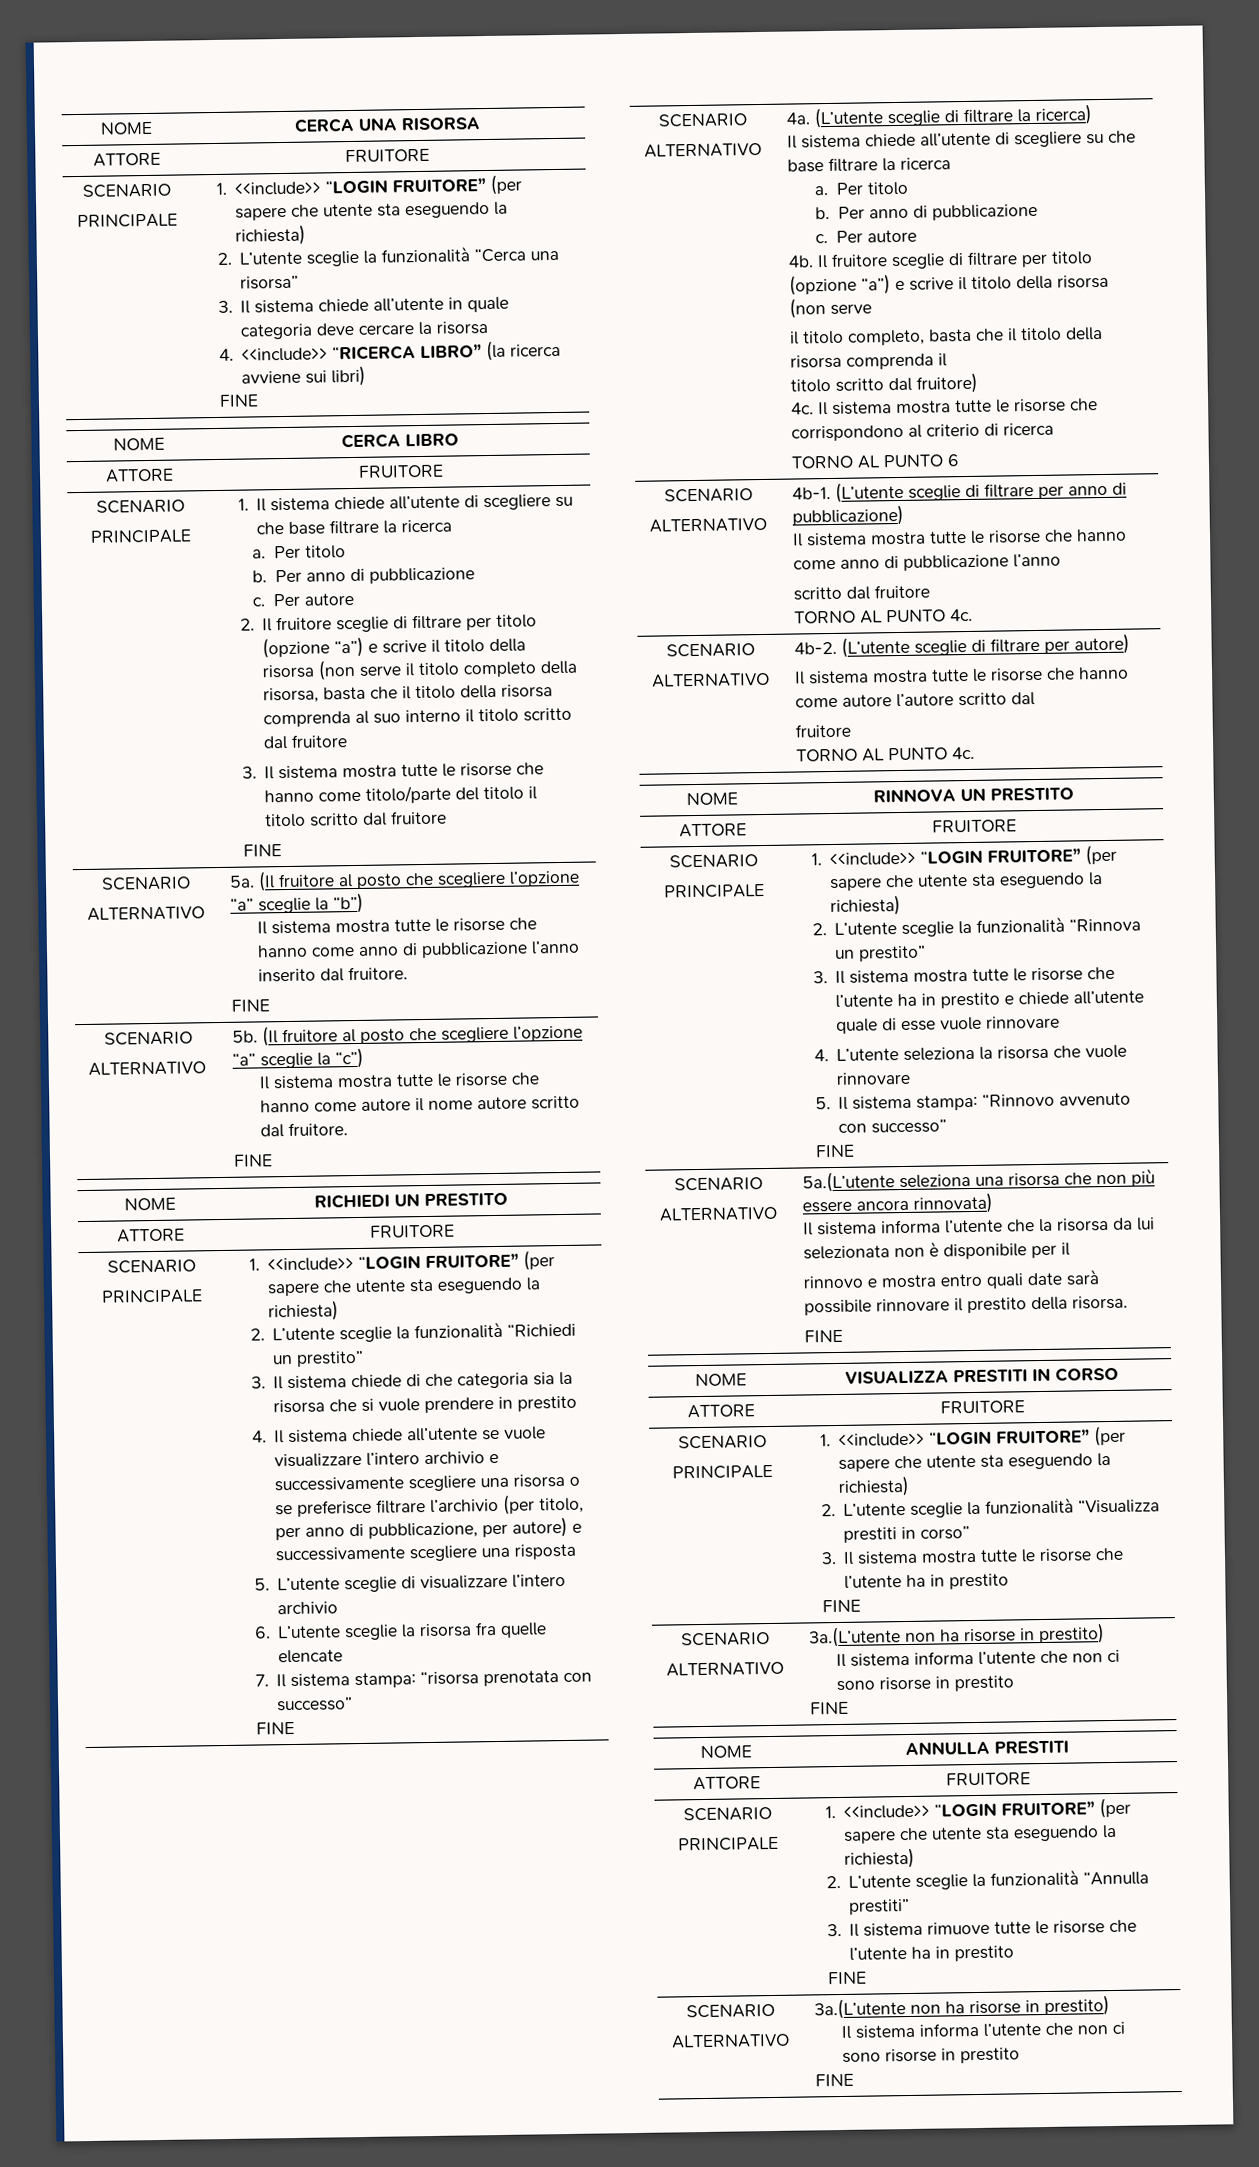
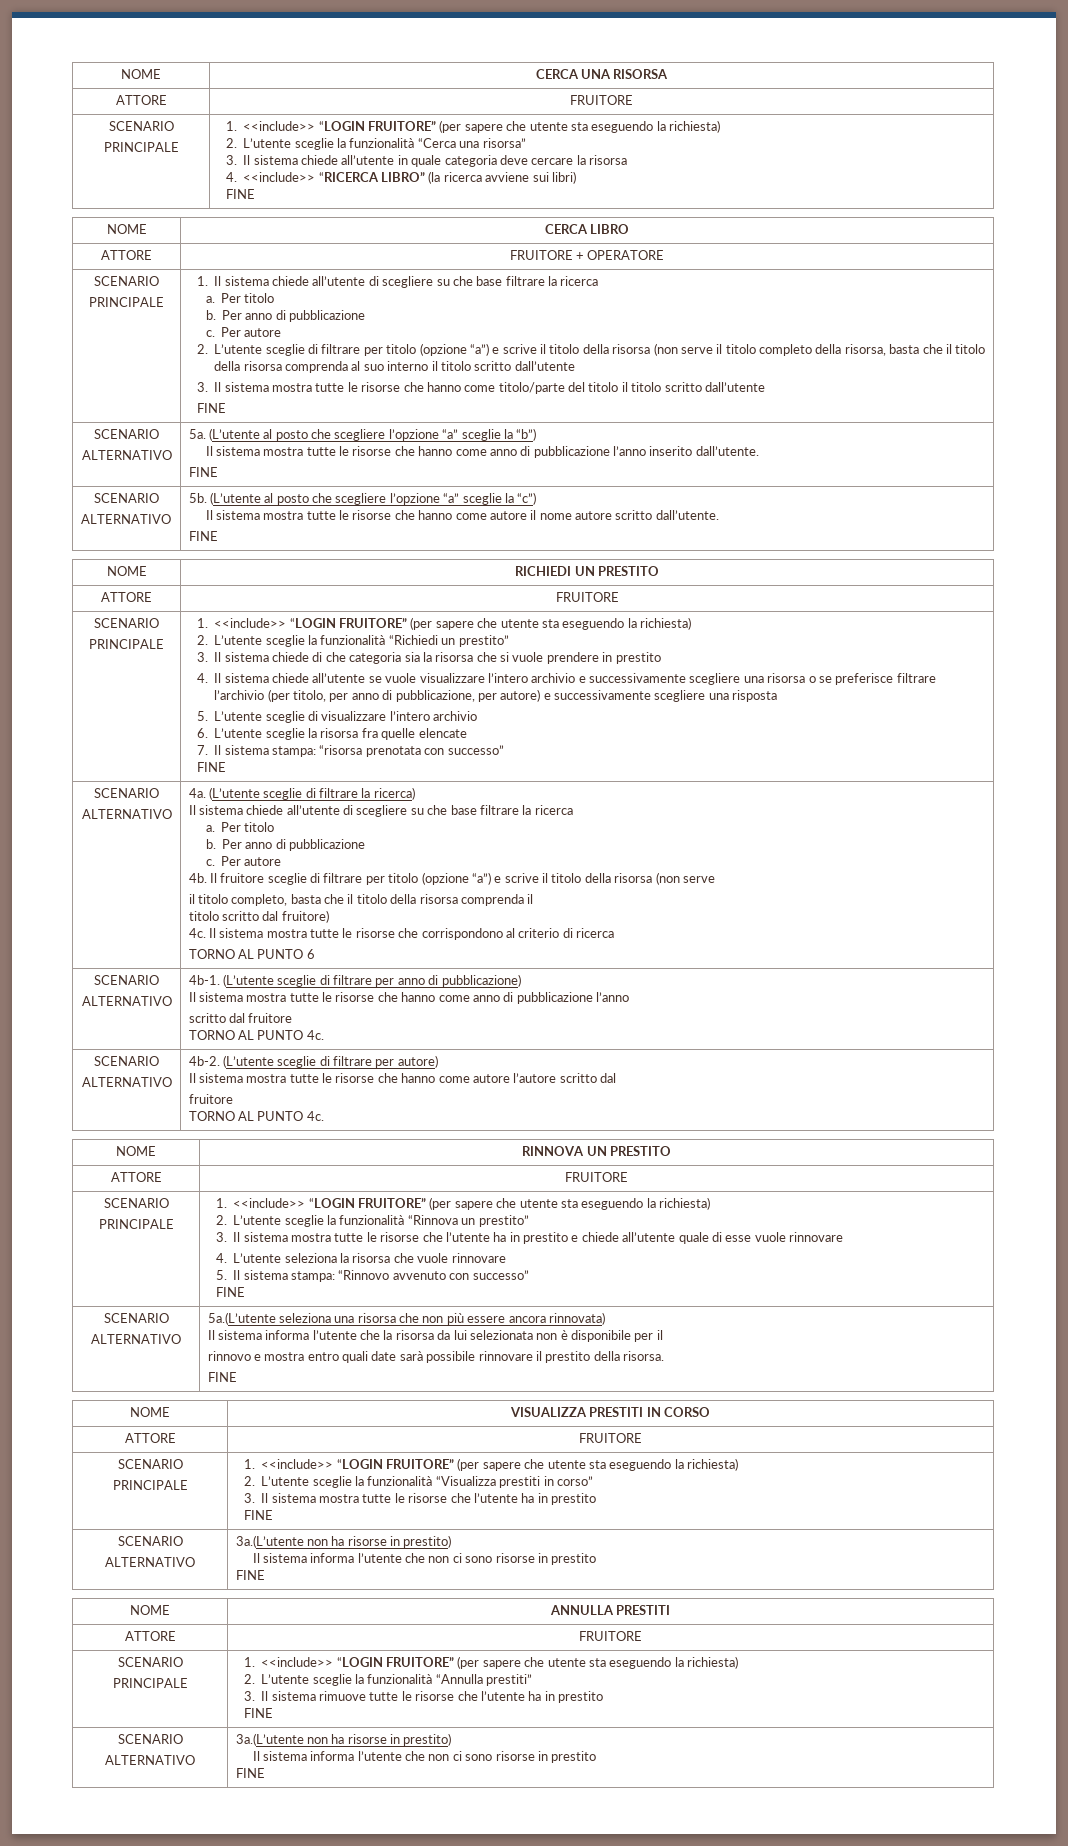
(444, 471) none -> [576,250,665,260] + OPERATORE
[262,616,333,632] Il fruitore -> [214,344,263,354] L’utente
[263,734,349,750] dal fruitore -> [514,361,575,371] dall’utente
[363,810,448,826] dal fruitore -> [704,382,765,392] dall’utente
[258,871,336,892] (Il fruitore -> [208,428,260,441] (L’utente
[320,966,409,982] dal fruitore. -> [695,446,759,456] dall’utente.
[262,1026,339,1047] (Il fruitore -> [209,492,261,505] (L’utente
[260,1122,349,1138] dal fruitore. -> [655,510,719,520] dall’utente.

